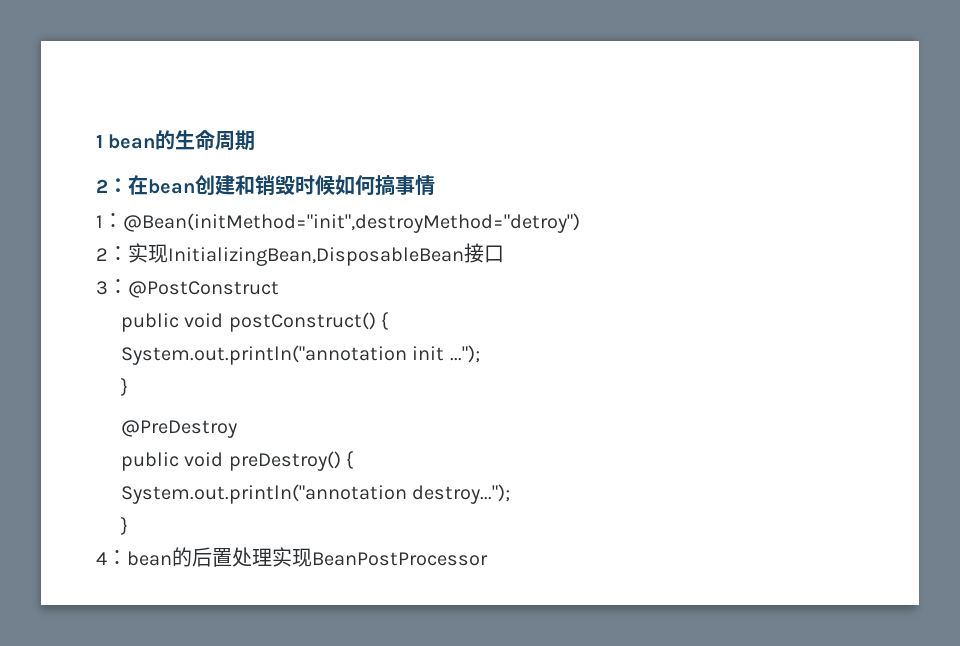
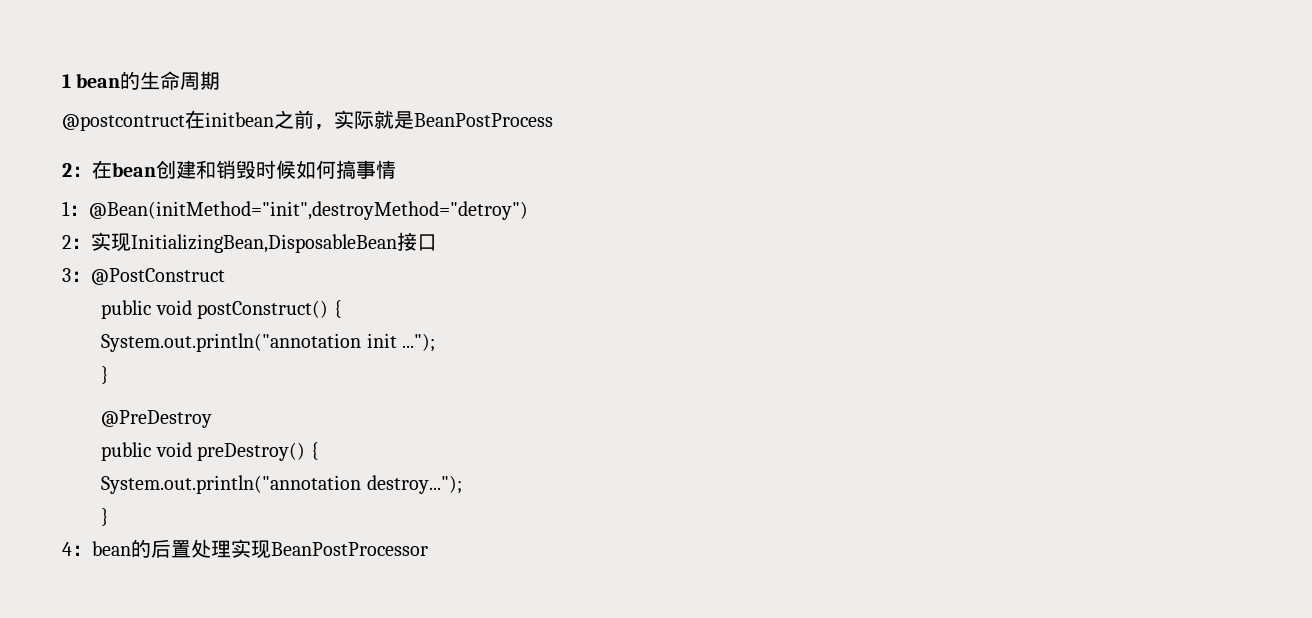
(256, 140) none -> [62,110,553,131] // @postcontruct在initbean之前，实际就是BeanPostProcess

